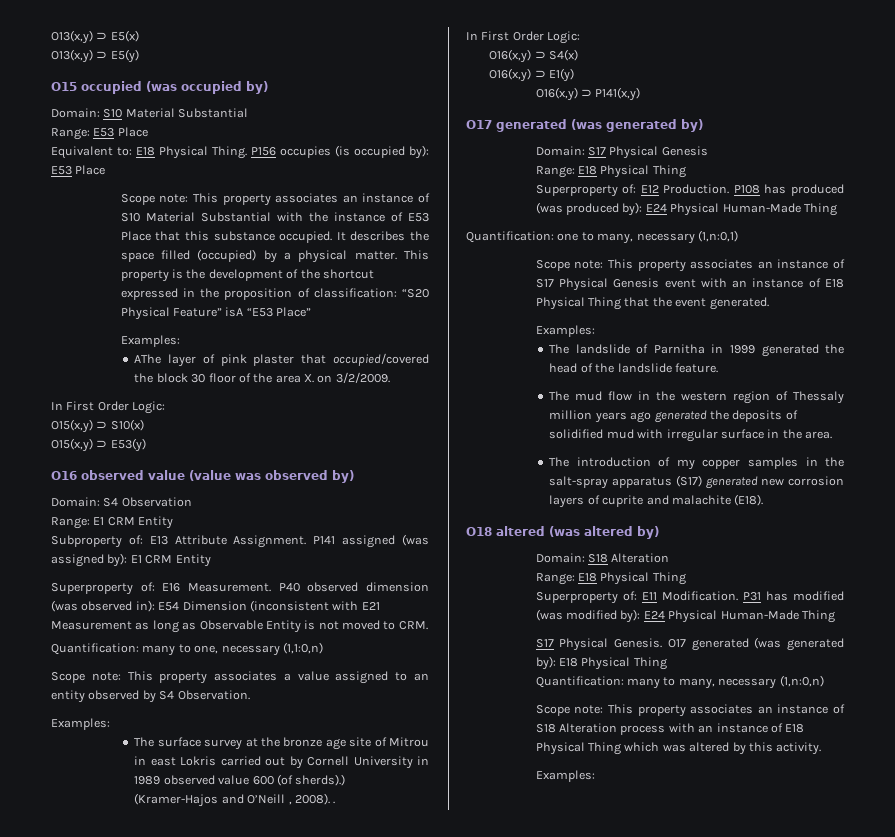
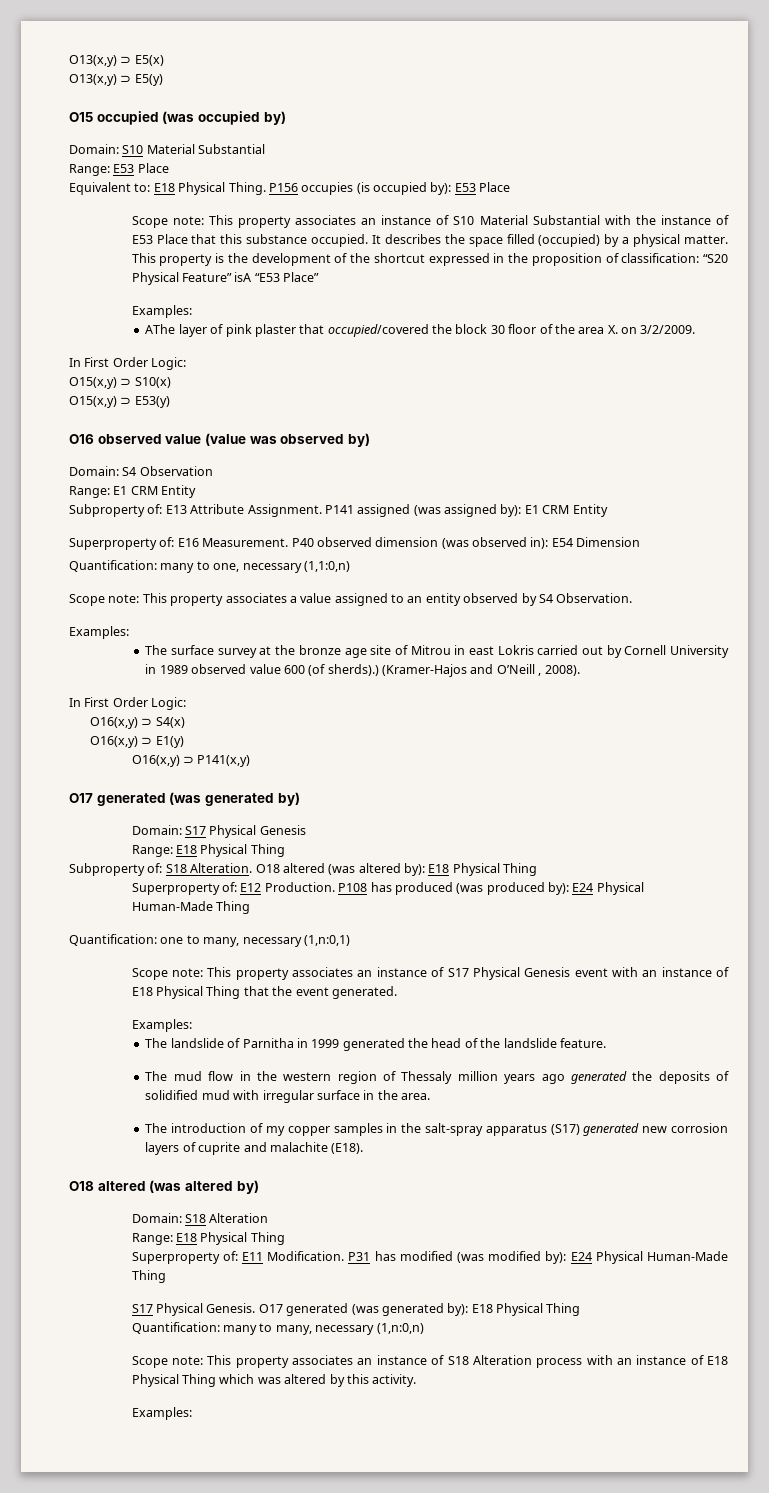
[249,600,380,612] [51,620,428,633] (inconsistent with E21 Measurement as long as Observable Entity is not moved to CRM. -> (641, 542) none
[333,801,336,804] . -> (580, 670) none
(686, 171) none -> [69,863,538,876] // Subproperty of: S18 Alteration. O18 altered (was altered by): E18 Physical Thing

